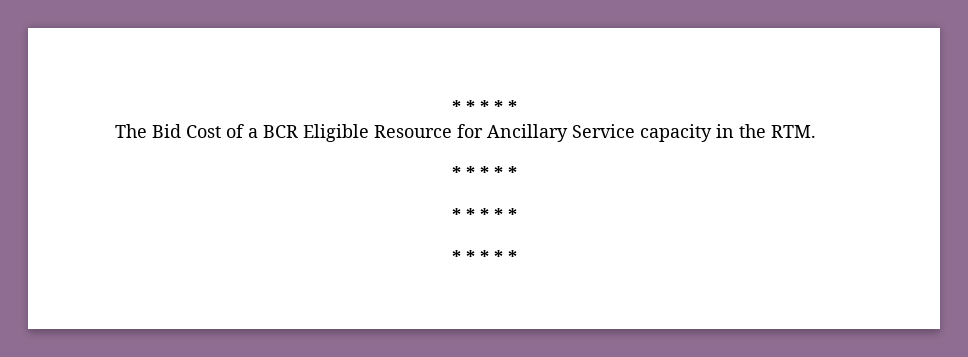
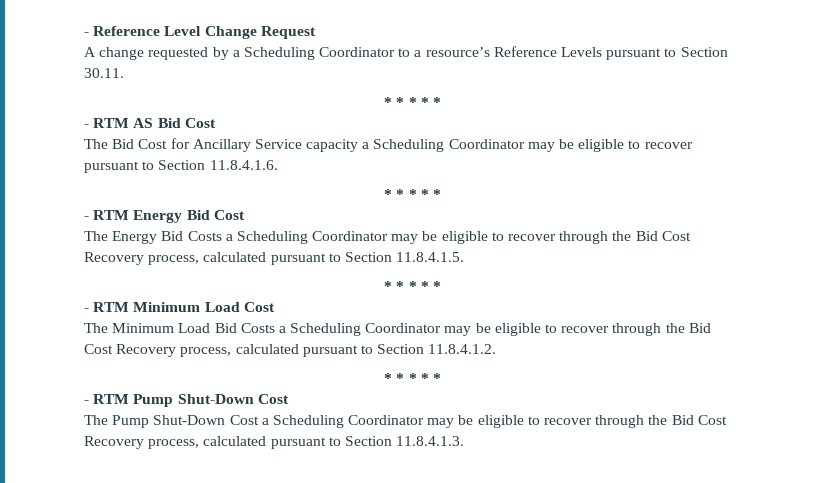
[451,100,517,114] [115,124,816,142] [451,166,517,180] [451,208,517,222] [451,250,517,264] * * * * * // The Bid Cost of a BCR Eligible Resource for Ancillary Service capacity in the RTM. // * * * * * // * * * * * // * * * * * -> [84,26,316,39] [84,46,728,60] [84,68,124,78] [384,97,441,107] [84,118,216,128] [84,138,693,152] [84,160,278,173] [384,189,441,199] [84,210,245,223] [84,231,691,244] [84,252,465,265] [384,281,441,291] [84,302,275,312] [84,323,711,336] [84,344,497,357] [384,373,441,383] [84,394,289,407] [84,415,727,428] [84,436,465,449] - Reference Level Change Request // A change requested by a Scheduling Coordinator to a resource’s Reference Levels pursuant to Section 30.11. // * * * * * // - RTM AS Bid Cost // The Bid Cost for Ancillary Service capacity a Scheduling Coordinator may be eligible to recover pursuant to Section 11.8.4.1.6. // * * * * * // - RTM Energy Bid Cost // The Energy Bid Costs a Scheduling Coordinator may be eligible to recover through the Bid Cost Recovery process, calculated pursuant to Section 11.8.4.1.5. // * * * * * // - RTM Minimum Load Cost // The Minimum Load Bid Costs a Scheduling Coordinator may be eligible to recover through the Bid Cost Recovery process, calculated pursuant to Section 11.8.4.1.2. // * * * * * // - RTM Pump Shut-Down Cost // The Pump Shut-Down Cost a Scheduling Coordinator may be eligible to recover through the Bid Cost Recovery process, calculated pursuant to Section 11.8.4.1.3.

